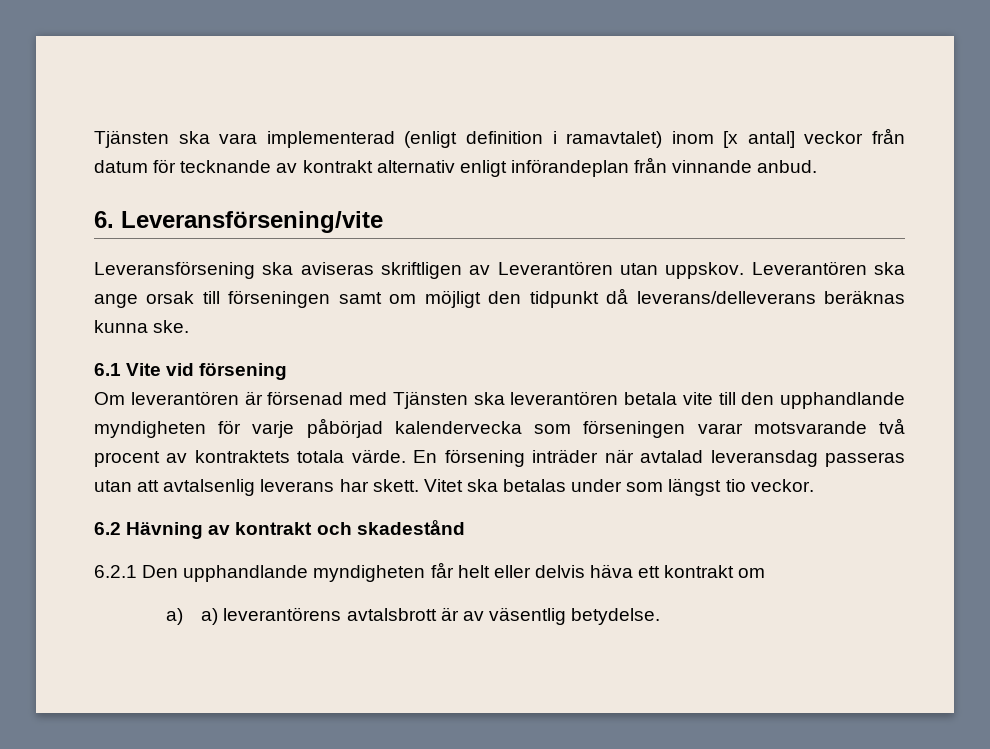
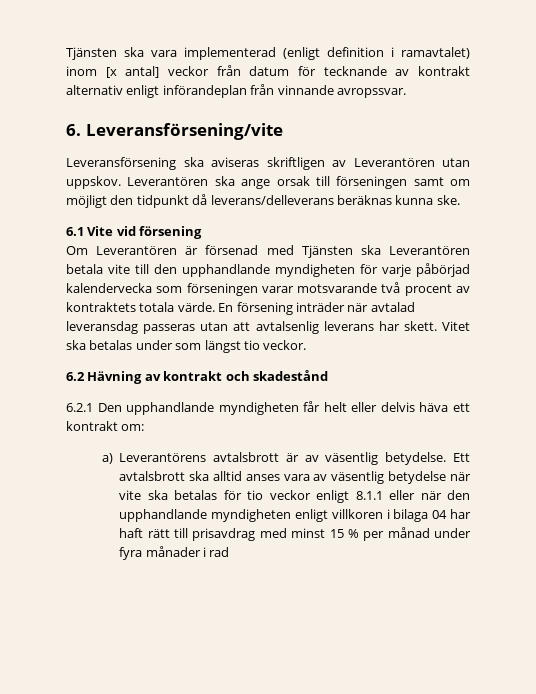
[757,160,818,173] anbud. -> [336,88,406,98] avropssvar.
[130,391,239,405] leverantören -> [96,246,178,255] Leverantören
[510,391,619,405] leverantören -> [389,246,470,255] Leverantören
[738,568,766,578] [165,607,342,625] om // a) a) leverantörens -> [121,424,145,431] [101,453,207,464] om: // a) Leverantörens
(661, 616) none -> [453,453,470,462] [119,471,471,484] [119,490,470,503] [119,509,472,522] [119,527,472,541] [119,546,230,560] Ett avtalsbrott ska alltid anses vara av väsentlig betydelse när vite ska betalas för tio veckor enligt 8.1.1 eller när den upphandlande myndigheten enligt villkoren i bilaga 04 har haft rätt till prisavdrag med minst 15 % per månad under fyra månader i rad

